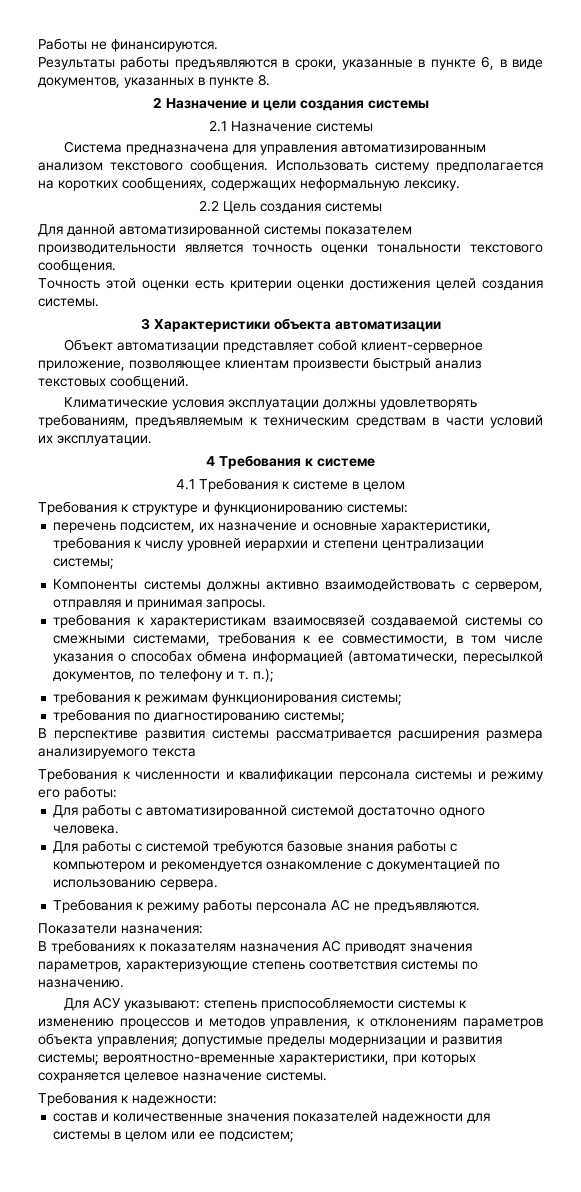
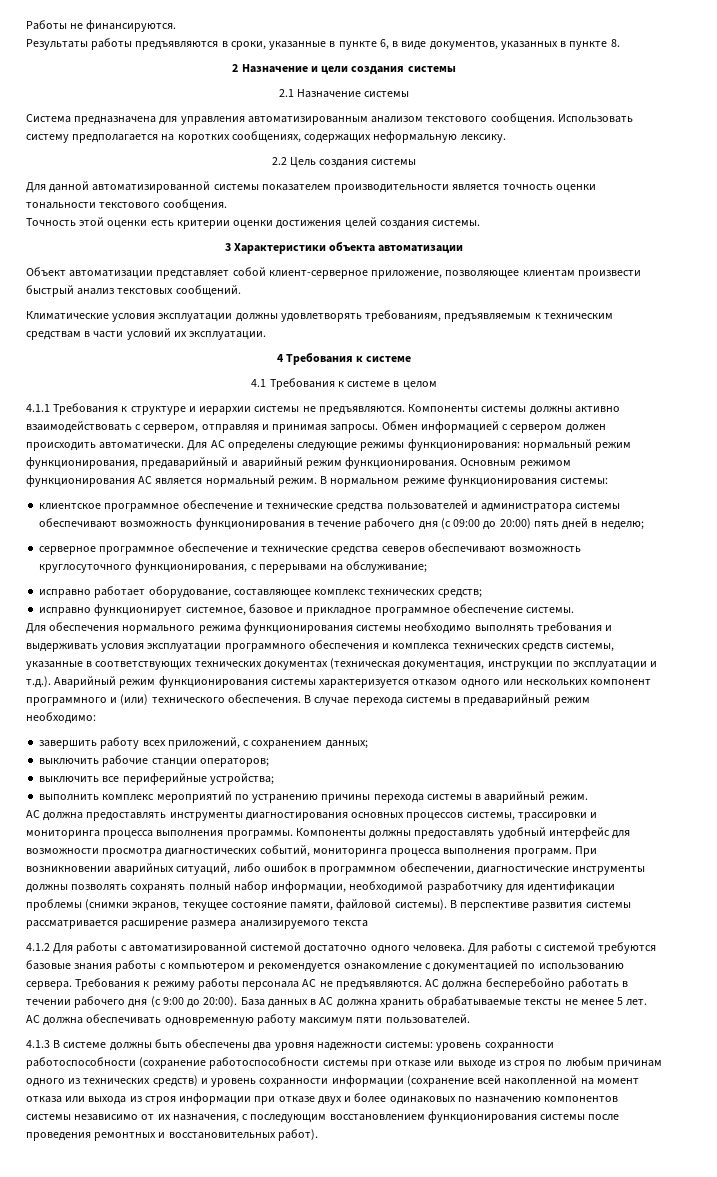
(405, 486) none -> [26,404,50,412] 4.1.1
[214,502,408,515] [53,522,492,533] [53,537,485,551] [53,558,115,569] функционированию системы: // перечень подсистем, их назначение и основные характеристики, требования к числу уровней иерархии и степени централизации системы; // -> [199,406,405,415] иерархии системы не предъявляются.
[53,614,543,628] [53,632,543,646] [53,650,543,664] [53,668,275,682] [53,691,403,705] [53,709,346,723] // требования к характеристикам взаимосвязей создаваемой системы со смежными системами, требования к ее совместимости, в том числе указания о способах обмена информацией (автоматически, пересылкой документов, по телефону и т. п.); // требования к режимам функционирования системы; // требования по диагностированию системы; // -> [381,421,606,433] [26,439,632,451] [26,457,571,469] [26,475,609,487] [39,500,621,512] [39,518,644,530] [39,543,582,555] [39,561,428,573] [39,586,482,598] [39,604,575,616] [26,622,613,634] [26,640,615,652] [26,658,658,670] [26,676,652,688] [26,694,590,706] [26,712,96,724] [39,737,368,749] [39,755,269,767] [39,773,274,785] [39,791,588,803] [26,810,598,821] [26,827,631,839] [26,845,597,857] [26,863,646,875] [26,881,616,893] [26,899,447,911] Обмен информацией с сервером должен происходить автоматически. Для АС определены следующие режимы функционирования: нормальный режим функционирования, предаварийный и аварийный режим функционирования. Основным режимом функционирования АС является нормальный режим. В нормальном режиме функционирования системы: // клиентское программное обеспечение и технические средства пользователей и администратора системы обеспечивают возможность функционирования в течение рабочего дня (с 09:00 до 20:00) пять дней в неделю; // серверное программное обеспечение и технические средства северов обеспечивают возможность круглосуточного функционирования, с перерывами на обслуживание; // исправно работает оборудование, составляющее комплекс технических средств; // исправно функционирует системное, базовое и прикладное программное обеспечение системы. // Для обеспечения нормального режима функционирования системы необходимо выполнять требования и выдерживать условия эксплуатации программного обеспечения и комплекса технических средств системы, указанные в соответствующих технических документах (техническая документация, инструкции по эксплуатации и т.д.). Аварийный режим функционирования системы характеризуется отказом одного или нескольких компонент программного и (или) технического обеспечения. В случае перехода системы в предаварийный режим необходимо: // завершить работу всех приложений, с сохранением данных; // выключить рабочие станции операторов; // выключить все периферийные устройства; // выполнить комплекс мероприятий по устранению причины перехода системы в аварийный режим. // АС должна предоставлять инструменты диагностирования основных процессов системы, трассировки и мониторинга процесса выполнения программы. Компоненты должны предоставлять удобный интерфейс для возможности просмотра диагностических событий, мониторинга процесса выполнения программ. При возникновении аварийных ситуаций, либо ошибок в программном обеспечении, диагностические инструменты должны позволять сохранять полный набор информации, необходимой разработчику для идентификации проблемы (снимки экранов, текущее состояние памяти, файловой системы).
[398,730,479,741] расширения -> [121,920,189,929] расширение
[38,768,544,782] [38,786,117,800] Требования к численности и квалификации персонала системы и режиму его работы: // -> [26,943,50,951] 4.1.2
(120, 829) // -> (465, 948) none
(219, 884) // -> (72, 985) none
[38,923,203,934] [38,940,472,954] [38,961,478,972] [38,979,124,988] [63,997,467,1011] [38,1018,543,1029] [38,1033,502,1047] [38,1054,476,1065] [38,1072,327,1083] [38,1092,217,1106] [53,1111,491,1124] [53,1131,295,1142] // Показатели назначения: // В требованиях к показателям назначения АС приводят значения параметров, характеризующие степень соответствия системы по назначению. // Для АСУ указывают: степень приспособляемости системы к изменению процессов и методов управления, к отклонениям параметров объекта управления; допустимые пределы модернизации и развития системы; вероятностно-временные характеристики, при которых сохраняется целевое назначение системы. // Требования к надежности: // состав и количественные значения показателей надежности для системы в целом или ее подсистем; -> [425,978,629,990] [26,996,648,1008] [26,1014,470,1026] [26,1039,554,1051] [26,1057,662,1069] [26,1075,639,1087] [26,1093,619,1105] [26,1111,620,1123] [26,1129,318,1141] АС должна бесперебойно работать в течении рабочего дня (с 9:00 до 20:00). База данных в АС должна хранить обрабатываемые тексты не менее 5 лет. АС должна обеспечивать одновременную работу максимум пяти пользователей. // 4.1.3 В системе должны быть обеспечены два уровня надежности системы: уровень сохранности работоспособности (сохранение работоспособности системы при отказе или выходе из строя по любым причинам одного из технических средств) и уровень сохранности информации (сохранение всей накопленной на момент отказа или выхода из строя информации при отказе двух и более одинаковых по назначению компонентов системы независимо от их назначения, с последующим восстановлением функционирования системы после проведения ремонтных и восстановительных работ).

